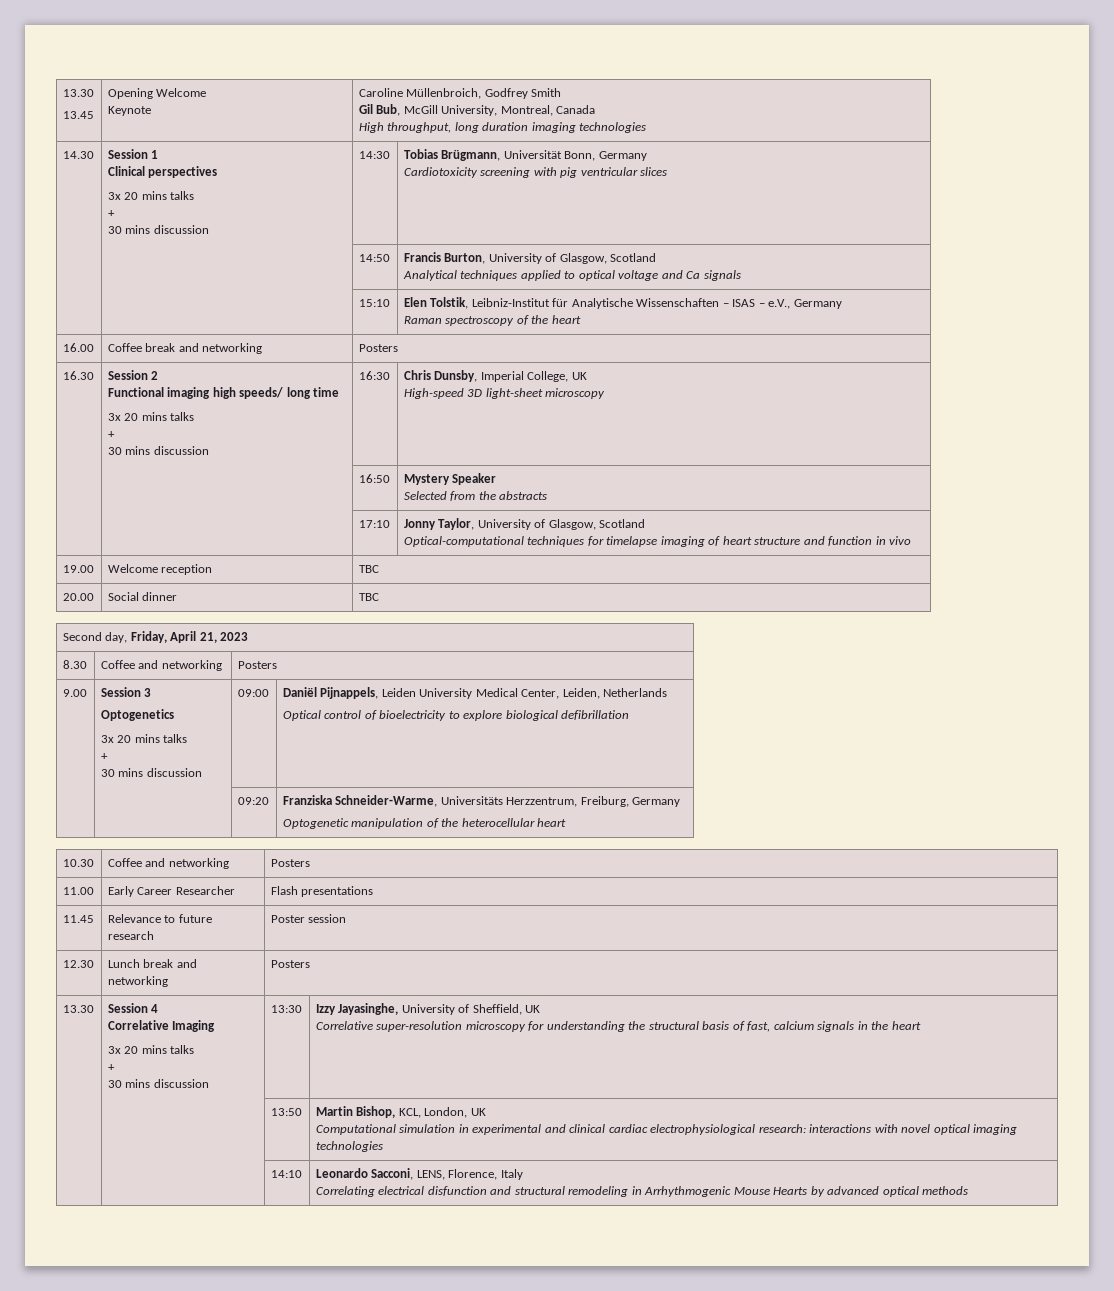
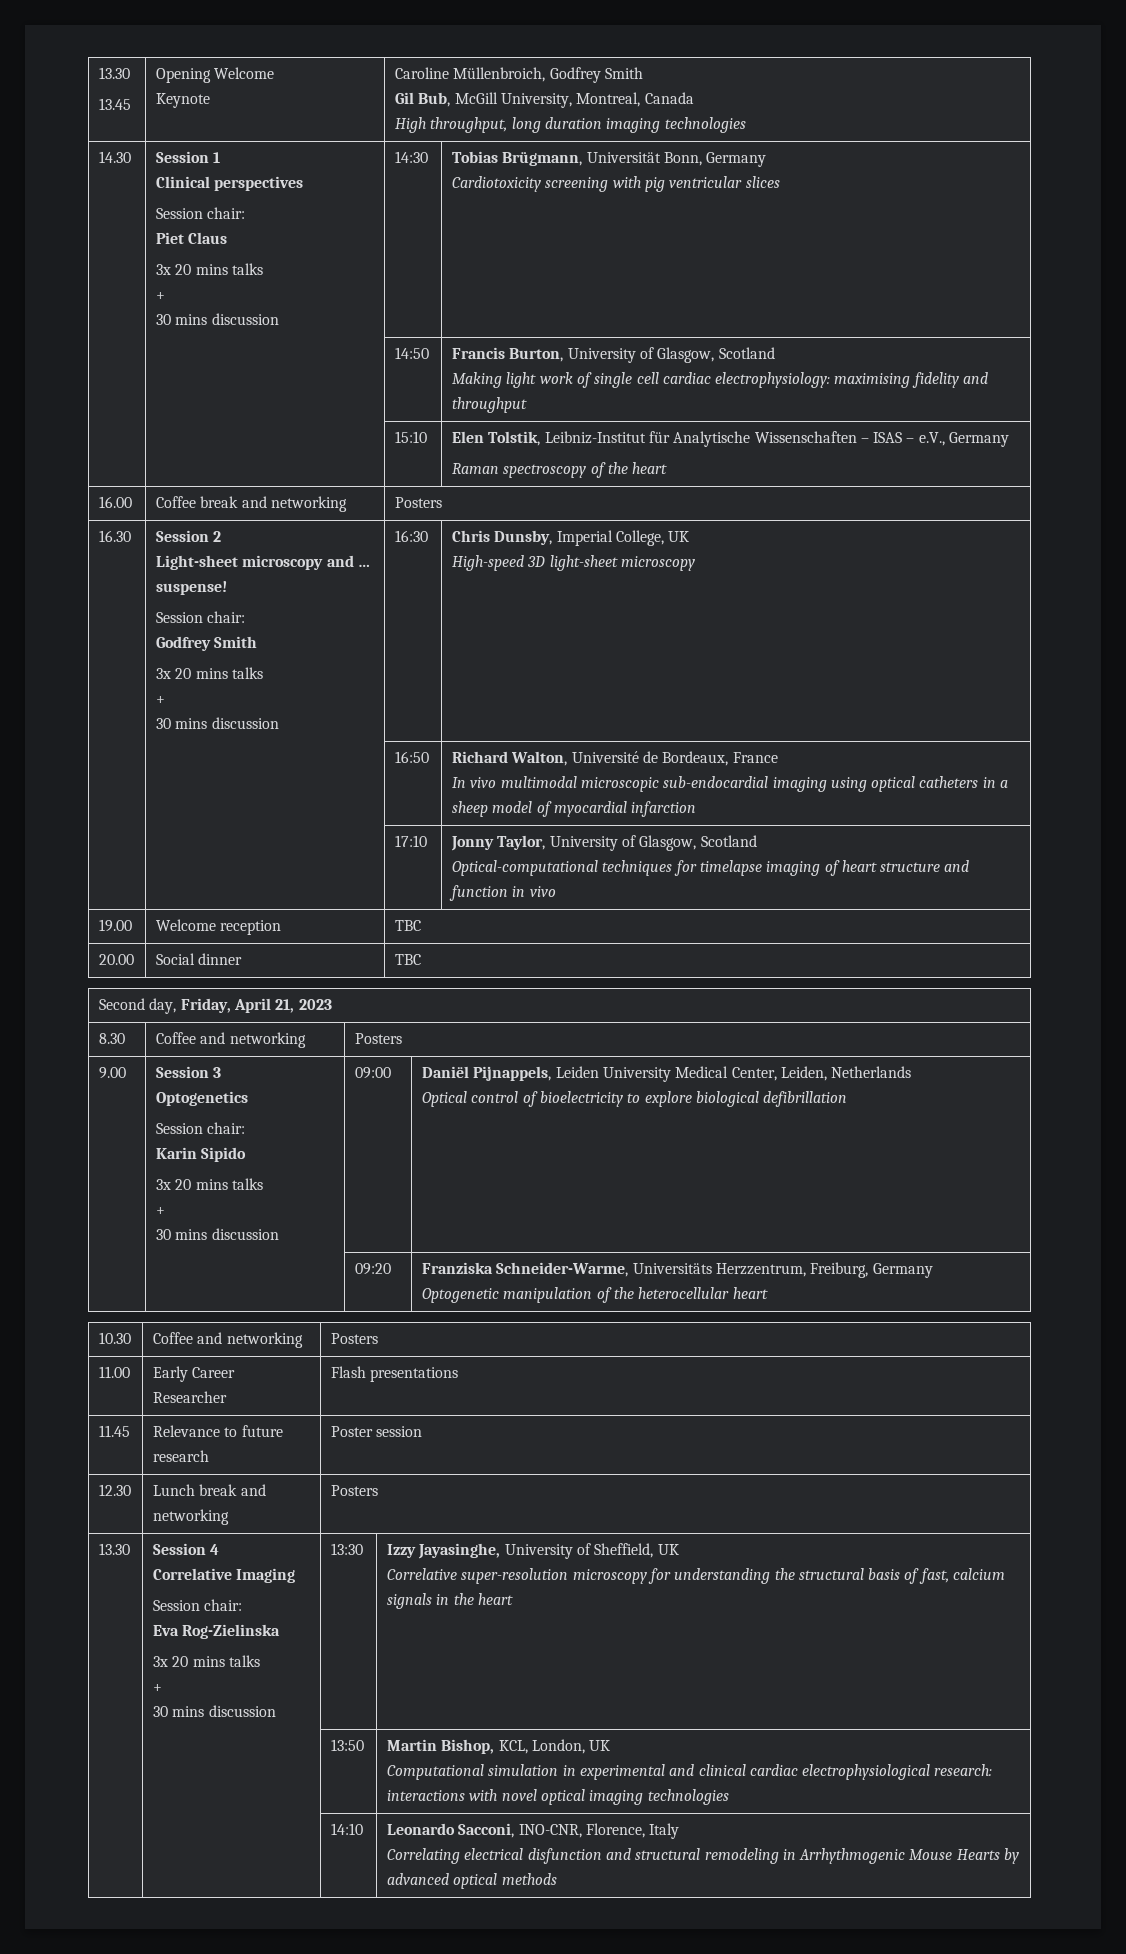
(218, 172) none -> [155,207,246,219] [155,232,228,244] // Session chair: // Piet Claus
[402,270,741,281] Analytical techniques applied to optical voltage and Ca signals -> [451,372,989,388] [451,397,527,413] Making light work of single cell cardiac electrophysiology: maximising fidelity and throughput
[107,387,340,399] Functional imaging high speeds/ long time -> [155,555,370,570] [155,581,227,595] [155,611,246,623] [155,636,258,651] Light-sheet microscopy and … suspense! // Session chair: // Godfrey Smith
[403,473,497,485] [403,491,548,501] Mystery Speaker // Selected from the abstracts -> [451,751,778,766] [451,776,1009,792] [451,801,697,817] Richard Walton, Université de Bordeaux, France // In vivo multimodal microscopic sub-endocardial imaging using optical catheters in a sheep model of myocardial infarction
(174, 715) none -> [155,1122,246,1134] [155,1147,247,1162] // Session chair: // Karin Sipido
(216, 1026) none -> [152,1599,243,1611] [152,1624,281,1639] // Session chair: // Eva Rog-Zielinska
[416,1170,445,1180] LENS, -> [518,1824,582,1838] INO-CNR,

